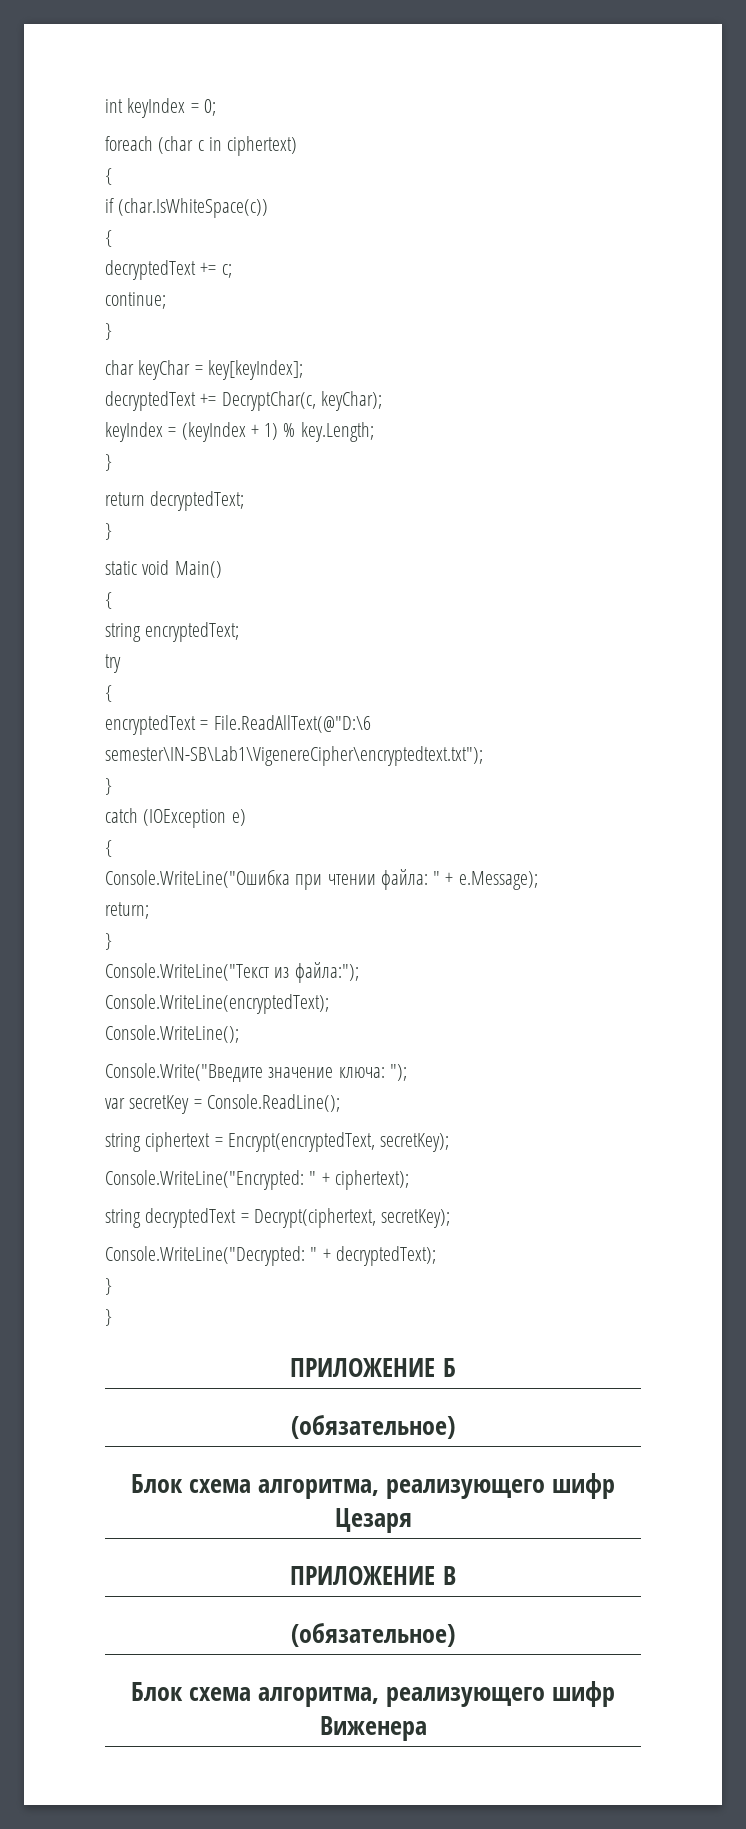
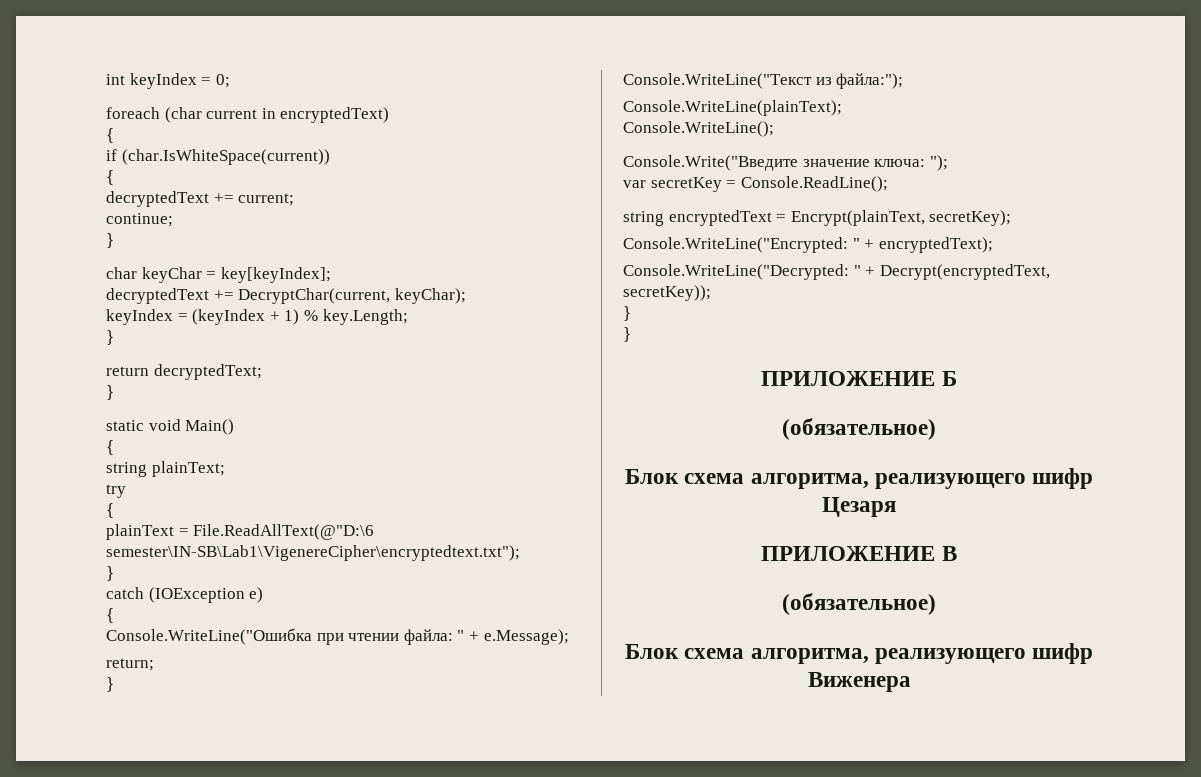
[197,136,298,156] c in ciphertext) -> [206,107,390,123] current in encryptedText)
[118,198,269,218] (char.IsWhiteSpace(c)) -> [121,149,330,165] (char.IsWhiteSpace(current))
[221,264,232,278] c; -> [238,193,295,206] current;
[221,391,316,411] DecryptChar(c, -> [238,288,391,304] DecryptChar(current,
[145,622,240,642] encryptedText; -> [151,461,225,477] plainText;
[105,715,196,735] encryptedText -> [106,524,174,540] plainText
[105,994,329,1014] Console.WriteLine(encryptedText); -> [623,100,842,116] Console.WriteLine(plainText);
[145,1132,375,1152] ciphertext = Encrypt(encryptedText, -> [668,210,925,226] encryptedText = Encrypt(plainText,
[334,1170,409,1190] [105,1208,451,1228] ciphertext); // string decryptedText = Decrypt(ciphertext, secretKey); -> [878,237,993,253] encryptedText);
[335,1246,436,1266] decryptedText); -> [879,264,1050,280] [623,285,711,301] Decrypt(encryptedText, secretKey));

